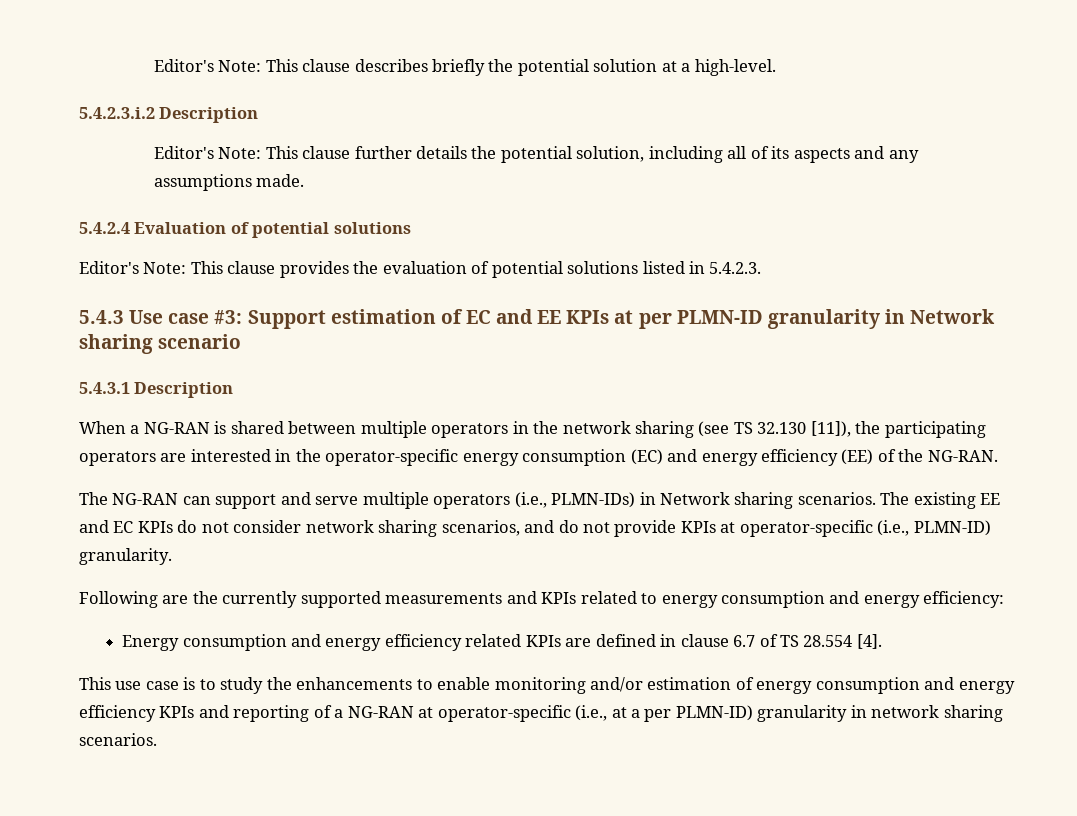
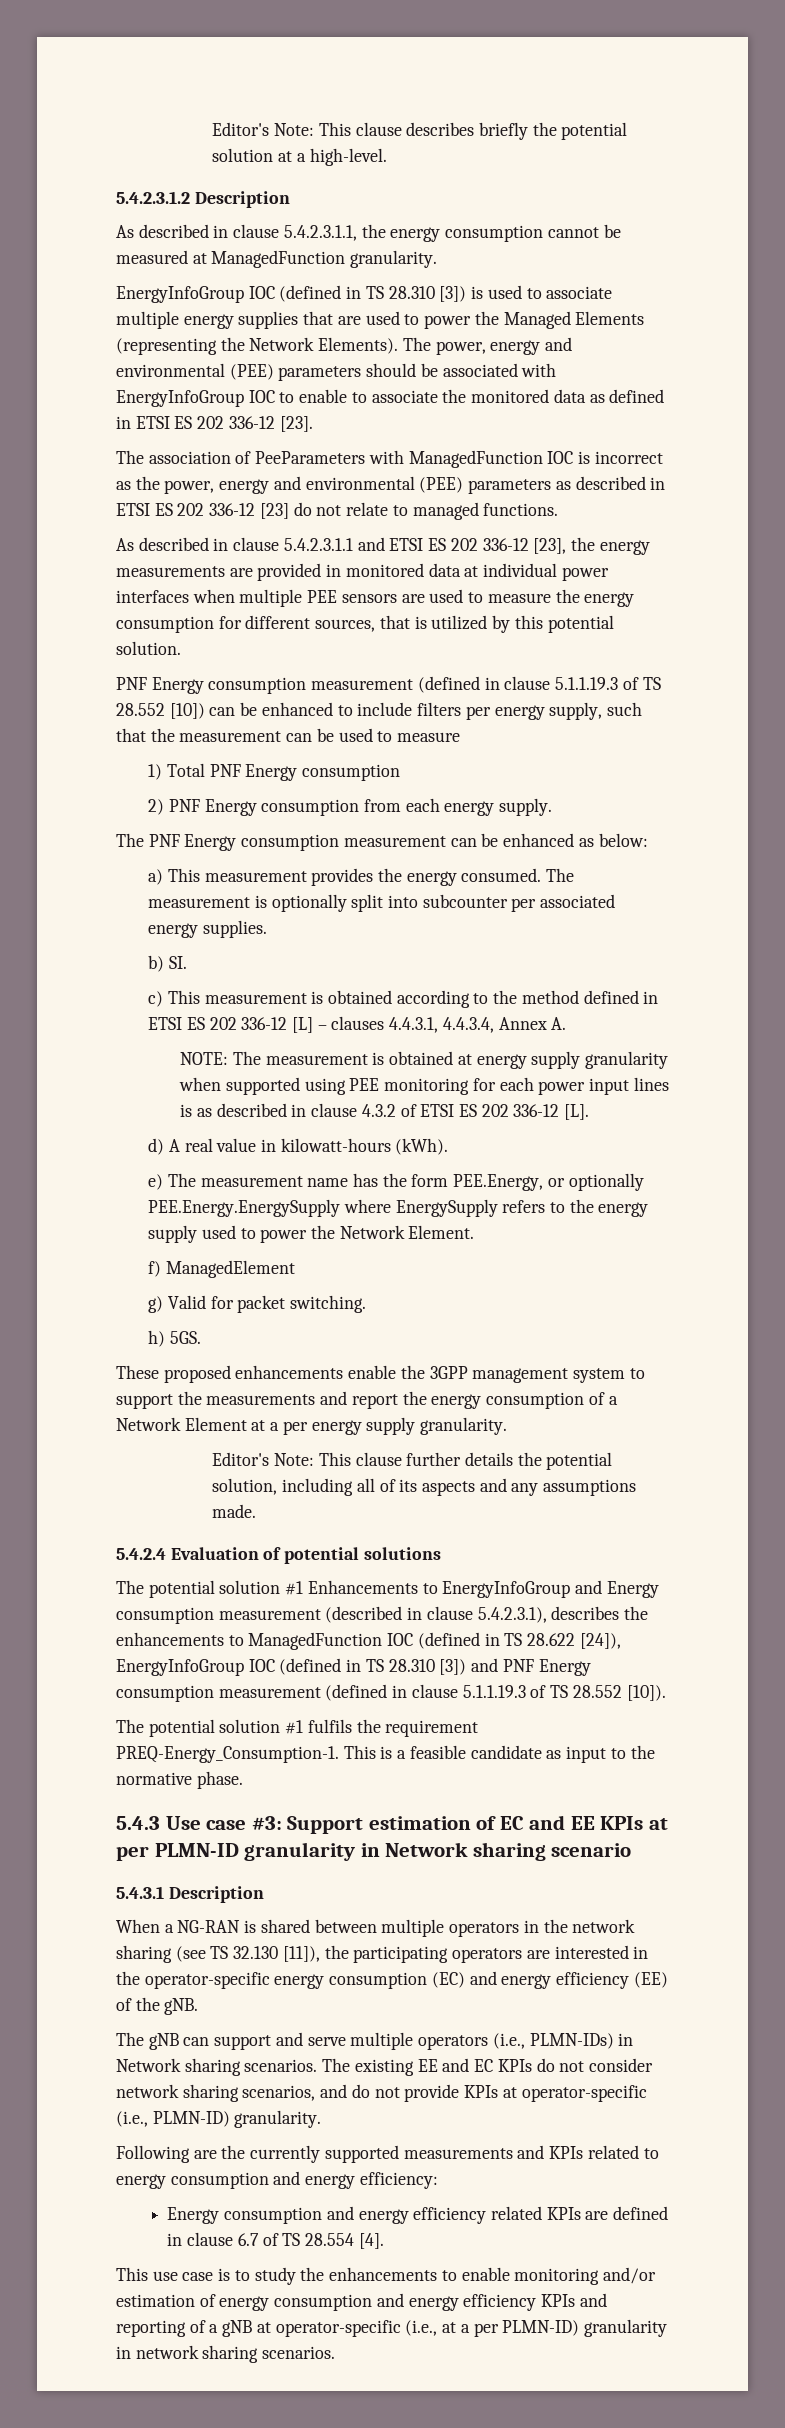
[79,107,259,123] 5.4.2.3.i.2 Description -> [116,191,290,208] [116,224,621,242] [116,250,438,268] [116,285,613,303] [116,311,645,329] [116,337,573,355] [116,363,557,381] [116,389,665,407] [116,416,313,432] [116,450,663,468] [116,476,666,494] [116,502,559,520] [116,537,650,555] [116,563,609,581] [116,589,635,607] [116,615,614,633] [116,641,181,655] [116,676,661,694] [116,702,642,720] [116,728,461,742] [148,763,401,781] [148,798,553,816] [116,833,648,851] [148,868,575,886] [148,894,616,912] [148,920,267,938] [148,955,187,972] [148,990,659,1008] [148,1016,567,1033] [180,1051,669,1069] [179,1077,669,1095] [180,1103,590,1120] [148,1138,449,1155] [148,1173,644,1191] [148,1199,649,1217] [148,1225,475,1243] [148,1260,295,1278] [148,1295,367,1313] [148,1330,201,1347] [116,1365,645,1383] [116,1391,618,1409] [116,1417,508,1435] 5.4.2.3.1.2 Description // As described in clause 5.4.2.3.1.1, the energy consumption cannot be measured at ManagedFunction granularity. // EnergyInfoGroup IOC (defined in TS 28.310 [3]) is used to associate multiple energy supplies that are used to power the Managed Elements (representing the Network Elements). The power, energy and environmental (PEE) parameters should be associated with EnergyInfoGroup IOC to enable to associate the monitored data as defined in ETSI ES 202 336-12 [23]. // The association of PeeParameters with ManagedFunction IOC is incorrect as the power, energy and environmental (PEE) parameters as described in ETSI ES 202 336-12 [23] do not relate to managed functions. // As described in clause 5.4.2.3.1.1 and ETSI ES 202 336-12 [23], the energy measurements are provided in monitored data at individual power interfaces when multiple PEE sensors are used to measure the energy consumption for different sources, that is utilized by this potential solution. // PNF Energy consumption measurement (defined in clause 5.1.1.19.3 of TS 28.552 [10]) can be enhanced to include filters per energy supply, such that the measurement can be used to measure // 1) Total PNF Energy consumption // 2) PNF Energy consumption from each energy supply. // The PNF Energy consumption measurement can be enhanced as below: // a) This measurement provides the energy consumed. The measurement is optionally split into subcounter per associated energy supplies. // b) SI. // c) This measurement is obtained according to the method defined in ETSI ES 202 336-12 [L] – clauses 4.4.3.1, 4.4.3.4, Annex A. // NOTE: The measurement is obtained at energy supply granularity when supported using PEE monitoring for each power input lines is as described in clause 4.3.2 of ETSI ES 202 336-12 [L]. // d) A real value in kilowatt-hours (kWh). // e) The measurement name has the form PEE.Energy, or optionally PEE.Energy.EnergySupply where EnergySupply refers to the energy supply used to power the Network Element. // f) ManagedElement // g) Valid for packet switching. // h) 5GS. // These proposed enhancements enable the 3GPP management system to support the measurements and report the energy consumption of a Network Element at a per energy supply granularity.
[79,261,762,278] Editor's Note: This clause provides the evaluation of potential solutions listed in 5.4.2.3. -> [116,1580,659,1598] [116,1606,649,1624] [116,1632,621,1650] [116,1658,591,1676] [116,1684,666,1702] [116,1719,479,1737] [116,1745,655,1763] [116,1771,243,1789] The potential solution #1 Enhancements to EnergyInfoGroup and Energy consumption measurement (described in clause 5.4.2.3.1), describes the enhancements to ManagedFunction IOC (defined in TS 28.622 [24]), EnergyInfoGroup IOC (defined in TS 28.310 [3]) and PNF Energy consumption measurement (defined in clause 5.1.1.19.3 of TS 28.552 [10]). // The potential solution #1 fulfils the requirement PREQ-Energy_Consumption-1. This is a feasible candidate as input to the normative phase.
[927,450,998,462] [79,492,179,505] NG-RAN. // The NG-RAN -> [164,1998,199,2015] [116,2032,179,2050] gNB. // The gNB
[347,706,414,718] NG-RAN -> [222,2320,253,2337] gNB

